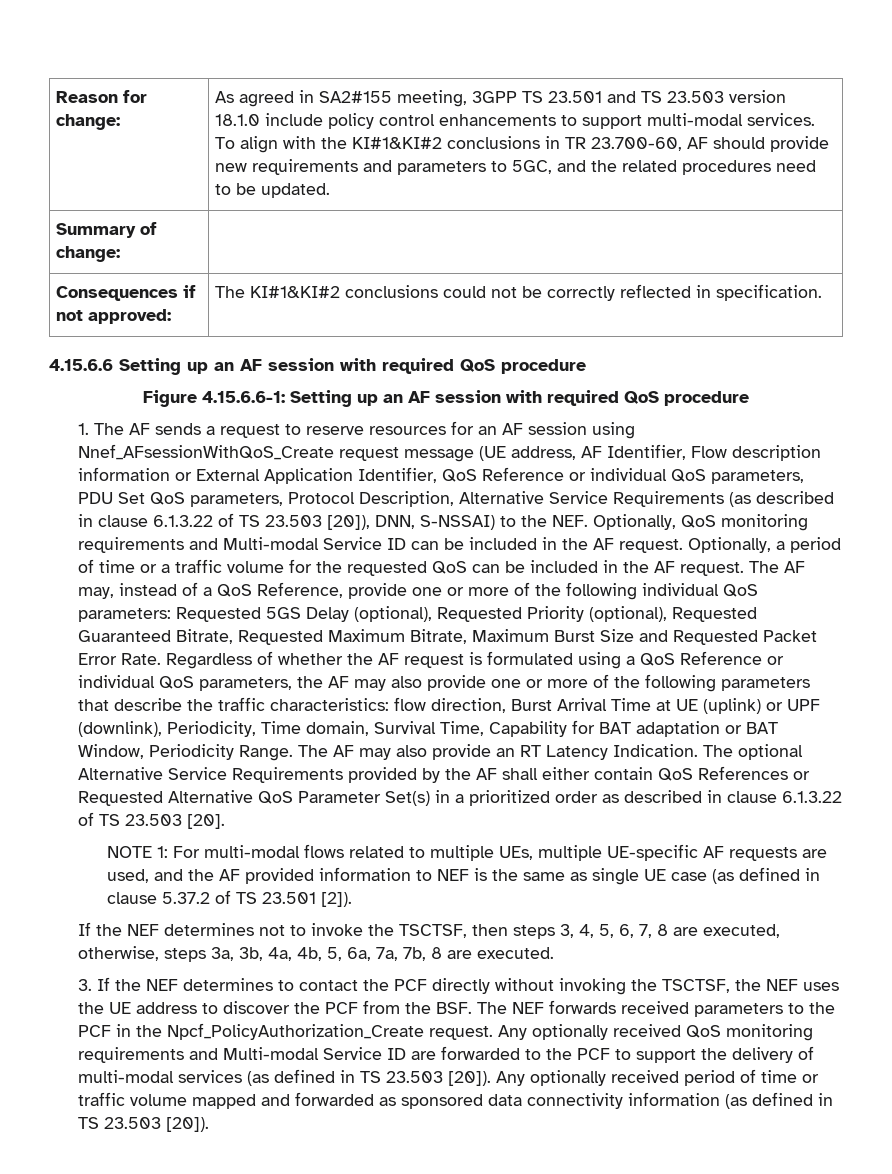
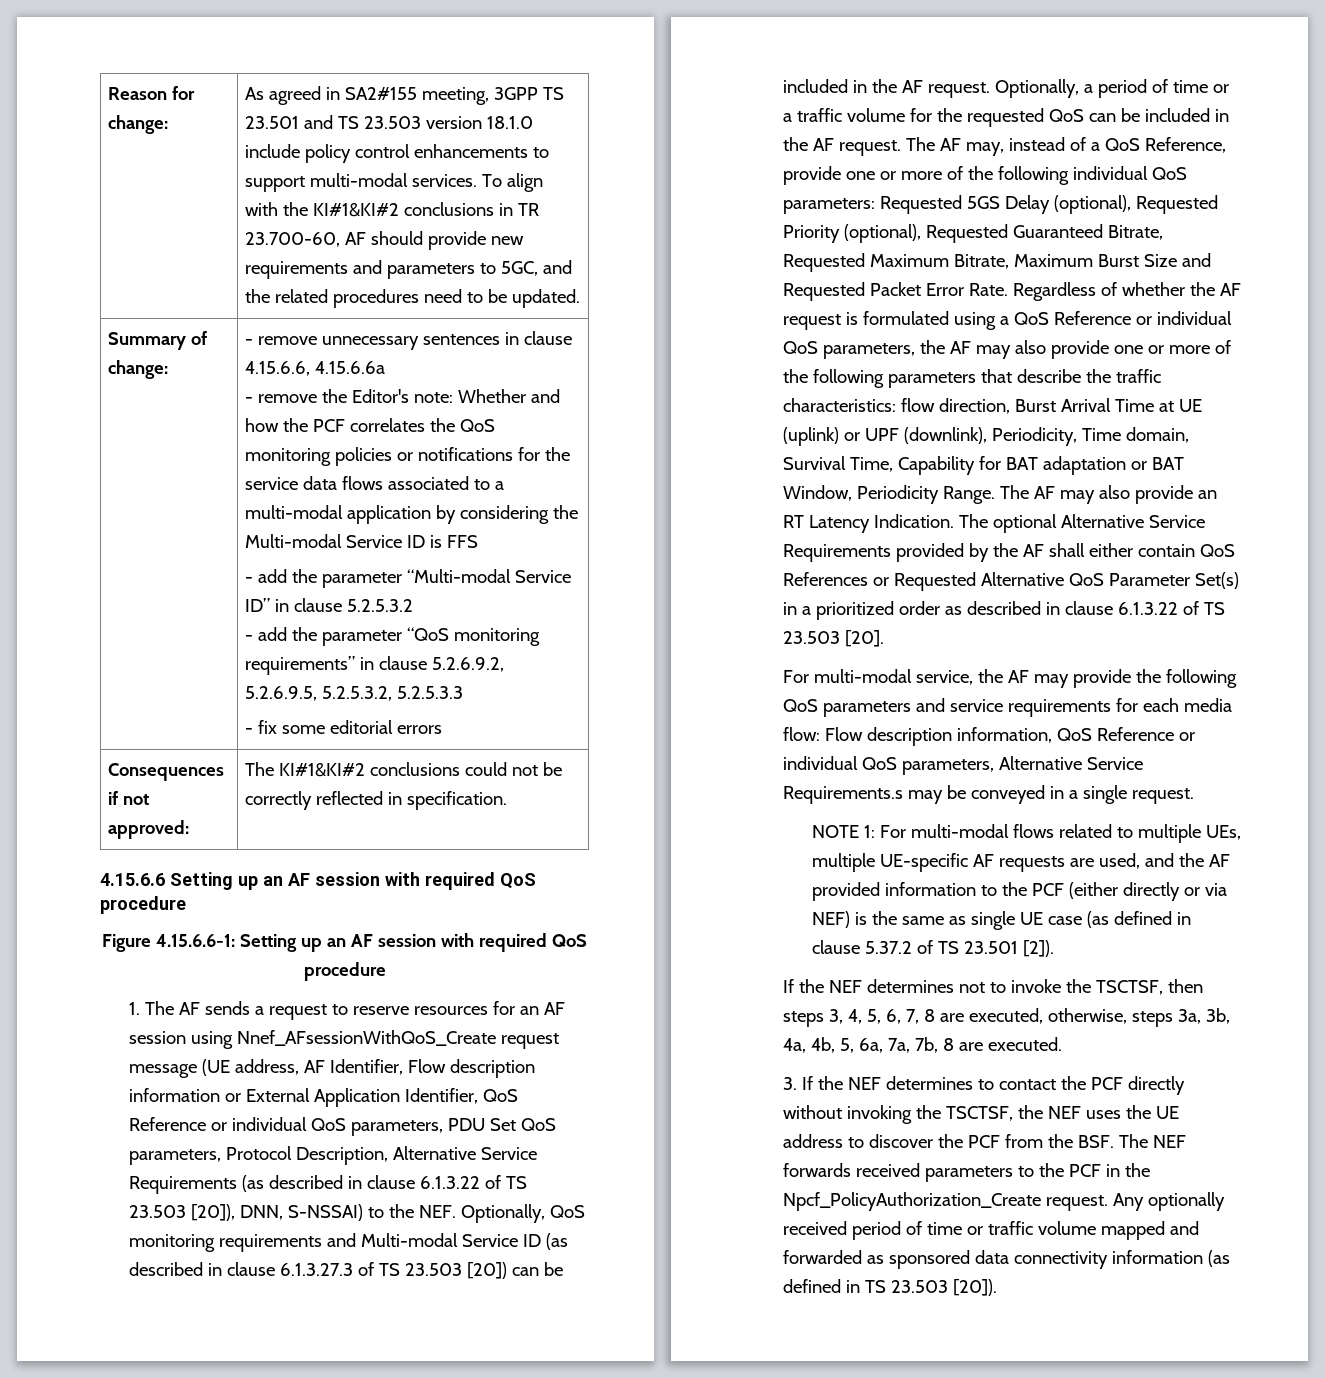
(121, 254) none -> [245,331,573,350] [245,361,386,376] [245,389,561,403] [245,418,496,432] [245,447,571,466] [245,476,505,490] [245,505,579,524] [245,534,479,548] [245,569,572,588] [245,598,414,612] [245,627,541,646] [245,656,505,675] [245,686,464,701] [245,720,443,734] - remove unnecessary sentences in clause 4.15.6.6, 4.15.6.6a // - remove the Editor's note: Whether and how the PCF correlates the QoS monitoring policies or notifications for the service data flows associated to a multi-modal application by considering the Multi-modal Service ID is FFS // - add the parameter “Multi-modal Service ID” in clause 5.2.5.3.2 // - add the parameter “QoS monitoring requirements” in clause 5.2.6.9.2, 5.2.6.9.5, 5.2.5.3.2, 5.2.5.3.3 // - fix some editorial errors
(407, 544) none -> [546,1233,569,1250] [129,1262,508,1279] (as described in clause 6.1.3.27.3 of TS 23.503 [20])
(226, 821) none -> [783,669,1238,688] [783,698,1233,717] [783,727,1196,746] [783,756,1144,775] [783,785,1195,804] // For multi-modal service, the AF may provide the following QoS parameters and service requirements for each media flow: Flow description information, QoS Reference or individual QoS parameters, Alternative Service Requirements.s may be conveyed in a single request.
[437,869,470,881] NEF -> [1002,882,1228,901] [812,911,851,928] the PCF (either directly or via NEF)
[686,1024,814,1041] [78,1046,815,1063] [78,1069,680,1086] QoS monitoring requirements and Multi-modal Service ID are forwarded to the PCF to support the delivery of multi-modal services (as defined in TS 23.503 [20]). Any optionally received -> (848, 1228) none

